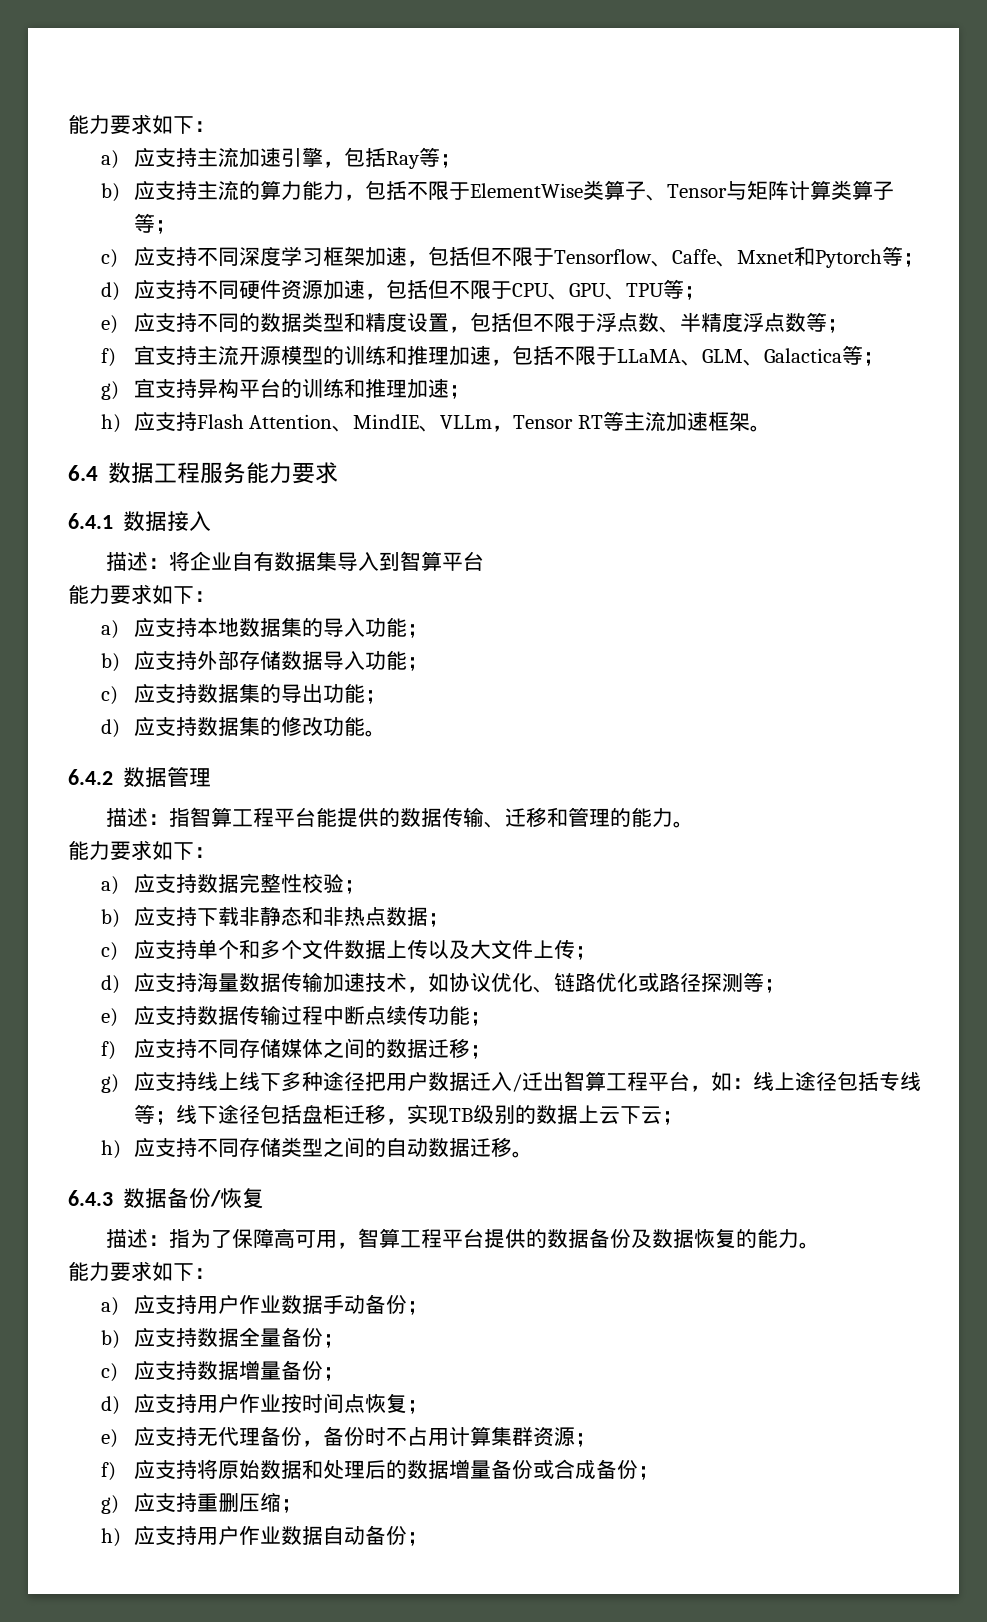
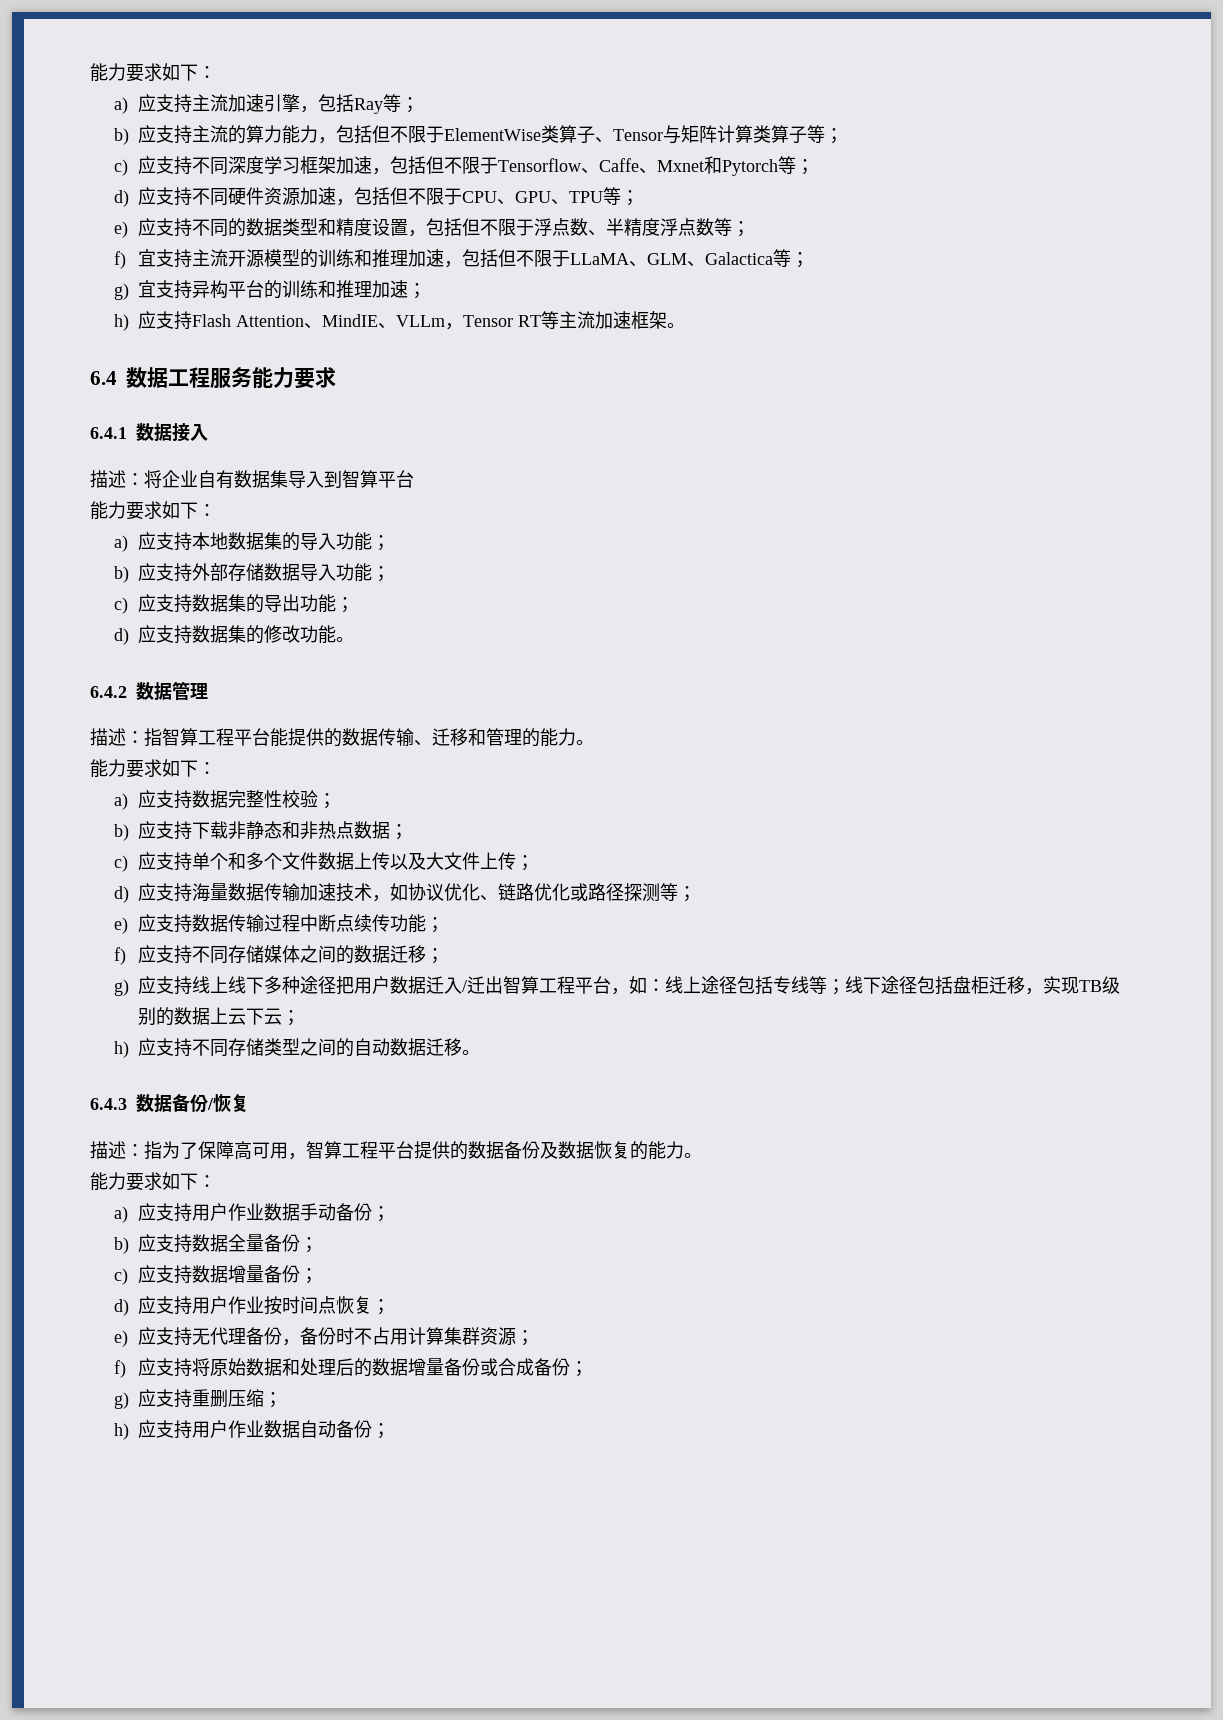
(407, 190) none -> [372,125,391,143] 但
(554, 355) none -> [498,249,517,267] 但

